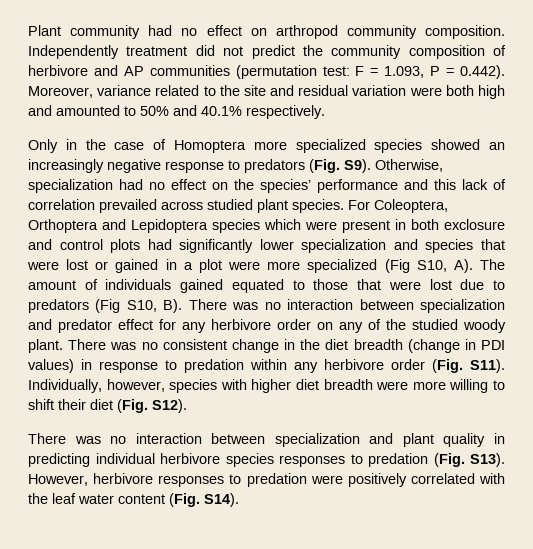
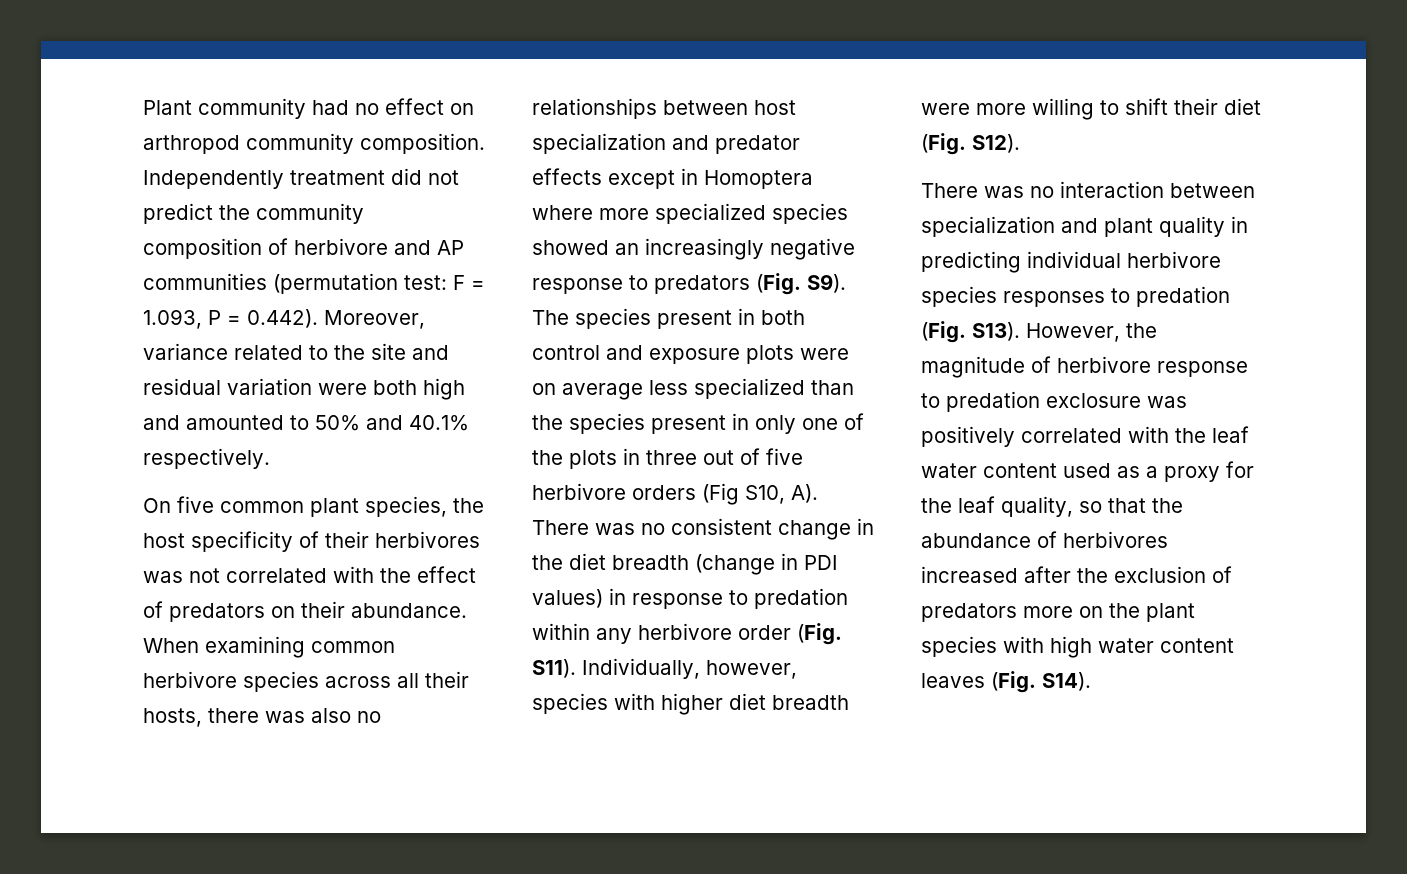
[28,139,246,153] Only in the case of Homoptera -> [143,496,484,517] [143,531,480,552] [143,566,476,583] [143,601,467,622] [143,636,395,658] [143,671,469,692] [143,708,381,727] [532,98,796,119] [532,133,800,154] [532,168,813,189] [532,205,593,220] On five common plant species, the host specificity of their herbivores was not correlated with the effect of predators on their abundance. When examining common herbivore species across all their hosts, there was also no relationships between host specialization and predator effects except in Homoptera where
[375,159,443,172] [28,179,506,193] [28,199,448,213] [28,219,505,233] [28,239,505,253] [27,259,505,273] [28,279,506,293] [28,299,506,313] [28,319,506,333] [28,339,63,353] Otherwise, specialization had no effect on the species’ performance and this lack of correlation prevailed across studied plant species. For Coleoptera, Orthoptera and Lepidoptera species which were present in both exclosure and control plots had significantly lower specialization and species that were lost or gained in a plot were more specialized (Fig S10, A). The amount of individuals gained equated to those that were lost due to predators (Fig S10, B). There was no interaction between specialization and predator effect for any herbivore order on any of the studied woody plant. -> [532,308,805,329] [532,345,849,364] [532,378,854,400] [532,413,864,434] [532,448,803,469] [532,483,818,505] The species present in both control and exposure plots were on average less specialized than the species present in only one of the plots in three out of five herbivore orders (Fig S10, A).
[93,473,343,487] herbivore responses to predation were -> [1126,323,1157,338] [921,356,1248,378] [921,391,1187,412] the magnitude of herbivore response to predation exclosure was
(165, 499) none -> [1063,461,1254,482] [921,496,1183,517] [921,531,1168,548] [921,566,1232,583] [921,603,1195,622] [921,636,1234,658] [921,673,985,688] used as a proxy for the leaf quality, so that the abundance of herbivores increased after the exclusion of predators more on the plant species with high water content leaves

